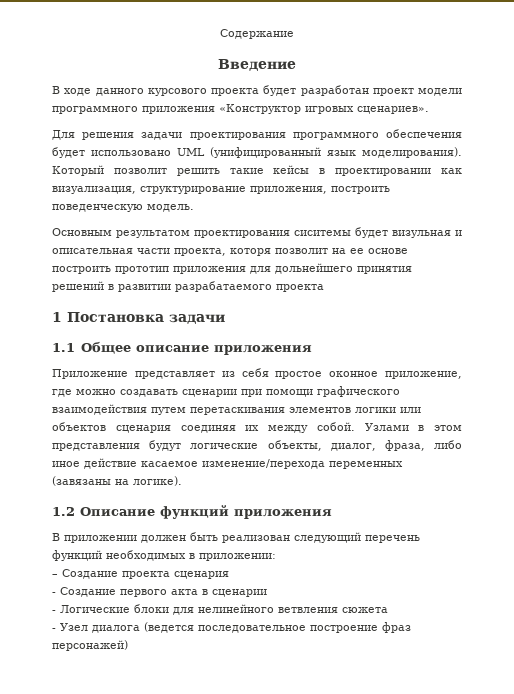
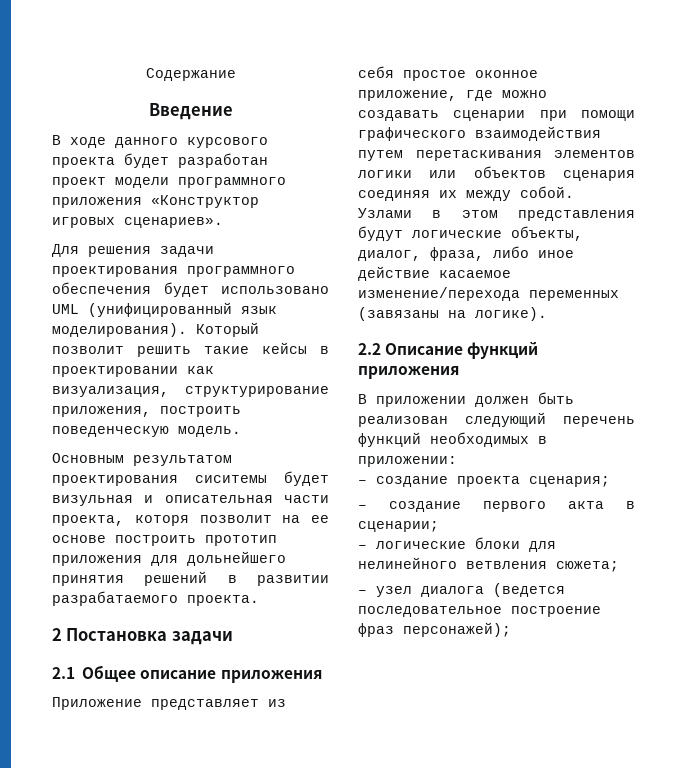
[276,284,324,292] [52,312,62,322] проекта // 1 -> [187,595,259,606] [52,628,62,641] проекта. // 2
[52,343,75,352] 1.1 -> [52,667,75,679] 2.1
[52,507,75,516] 1.2 -> [358,343,381,355] 2.2
[62,569,229,579] [52,587,116,597] Создание проекта сценария // - Создание -> [376,476,610,487] [358,501,461,512] создание проекта сценария; // – создание
[212,589,267,597] [52,605,130,613] сценарии // - Логические -> [358,521,439,532] [358,541,466,549] сценарии; // – логические
[342,607,388,613] [52,623,88,631] сюжета // - Узел -> [556,561,619,572] [358,586,412,597] сюжета; // – узел
[52,640,128,651] персонажей) -> [403,622,511,637] персонажей);

